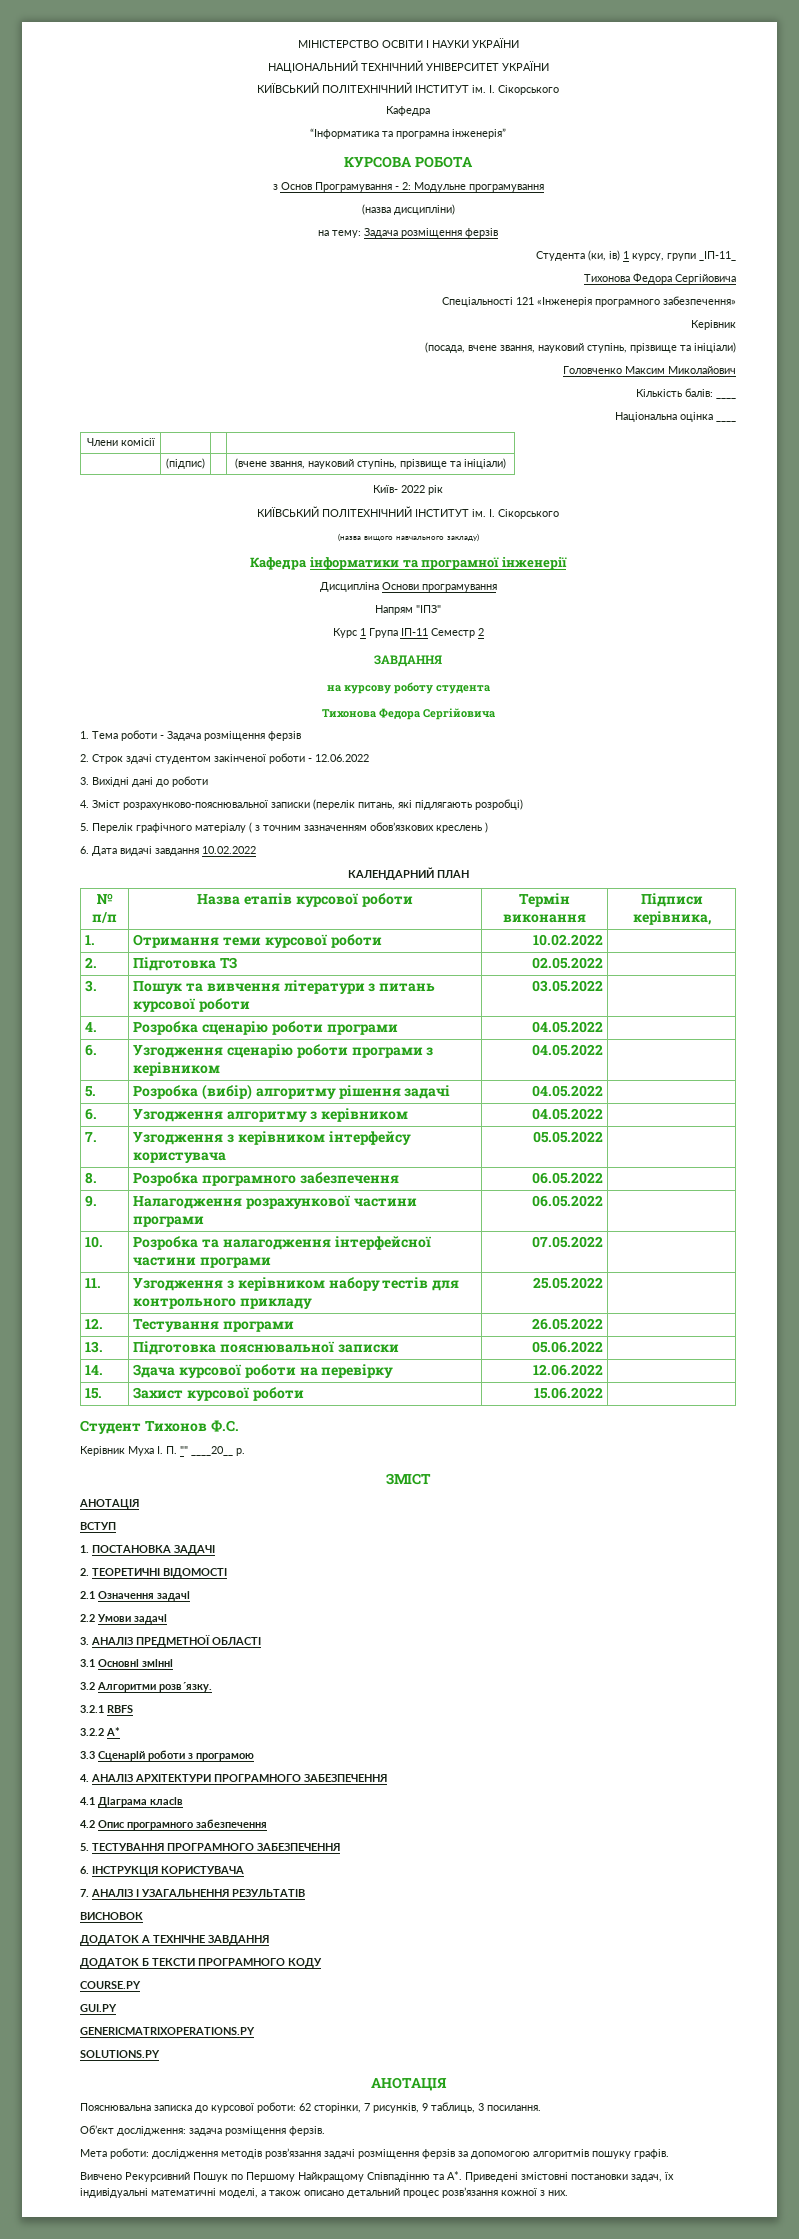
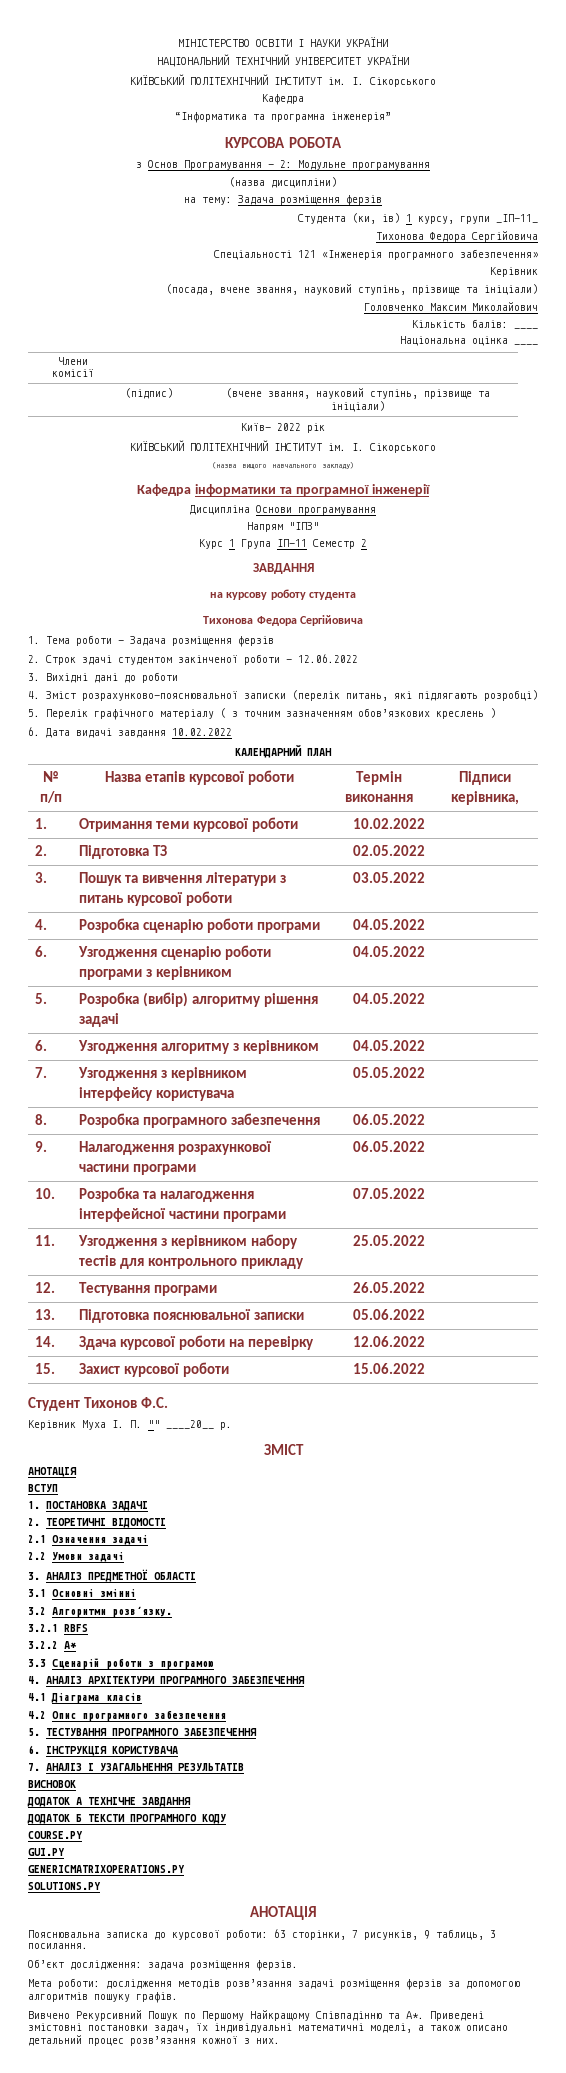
[299,2103,311,2111] 62 -> [274,1929,286,1938] 63

